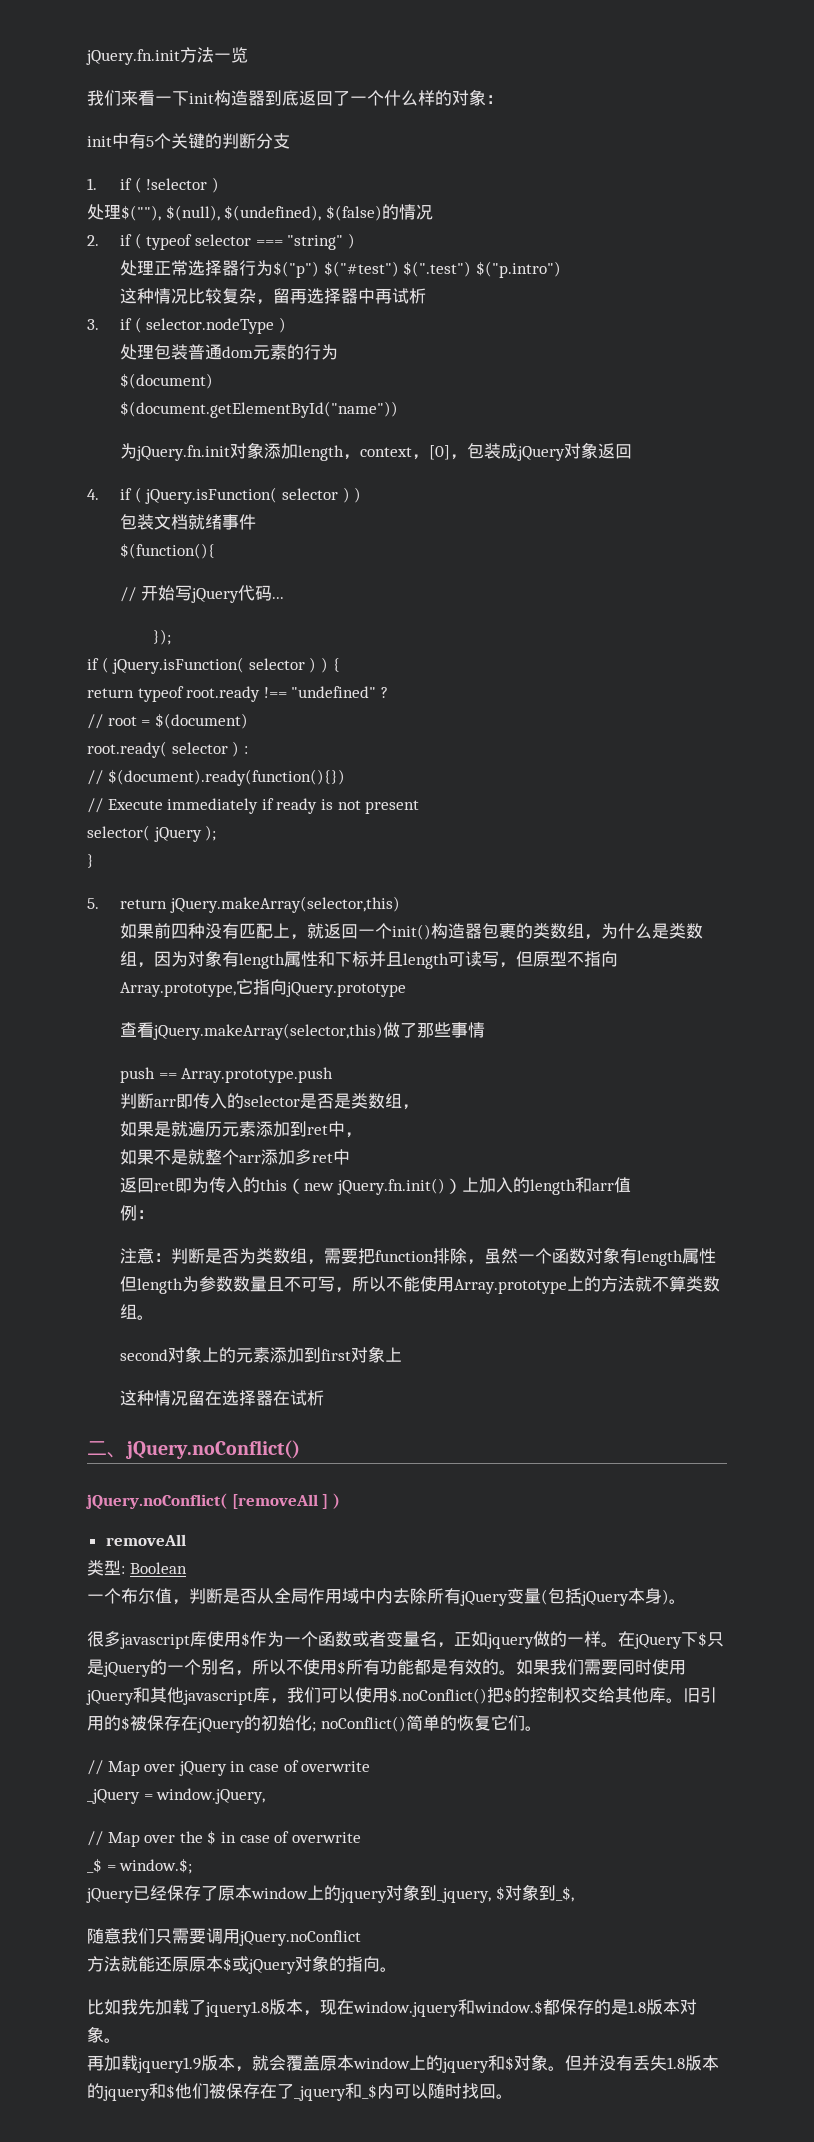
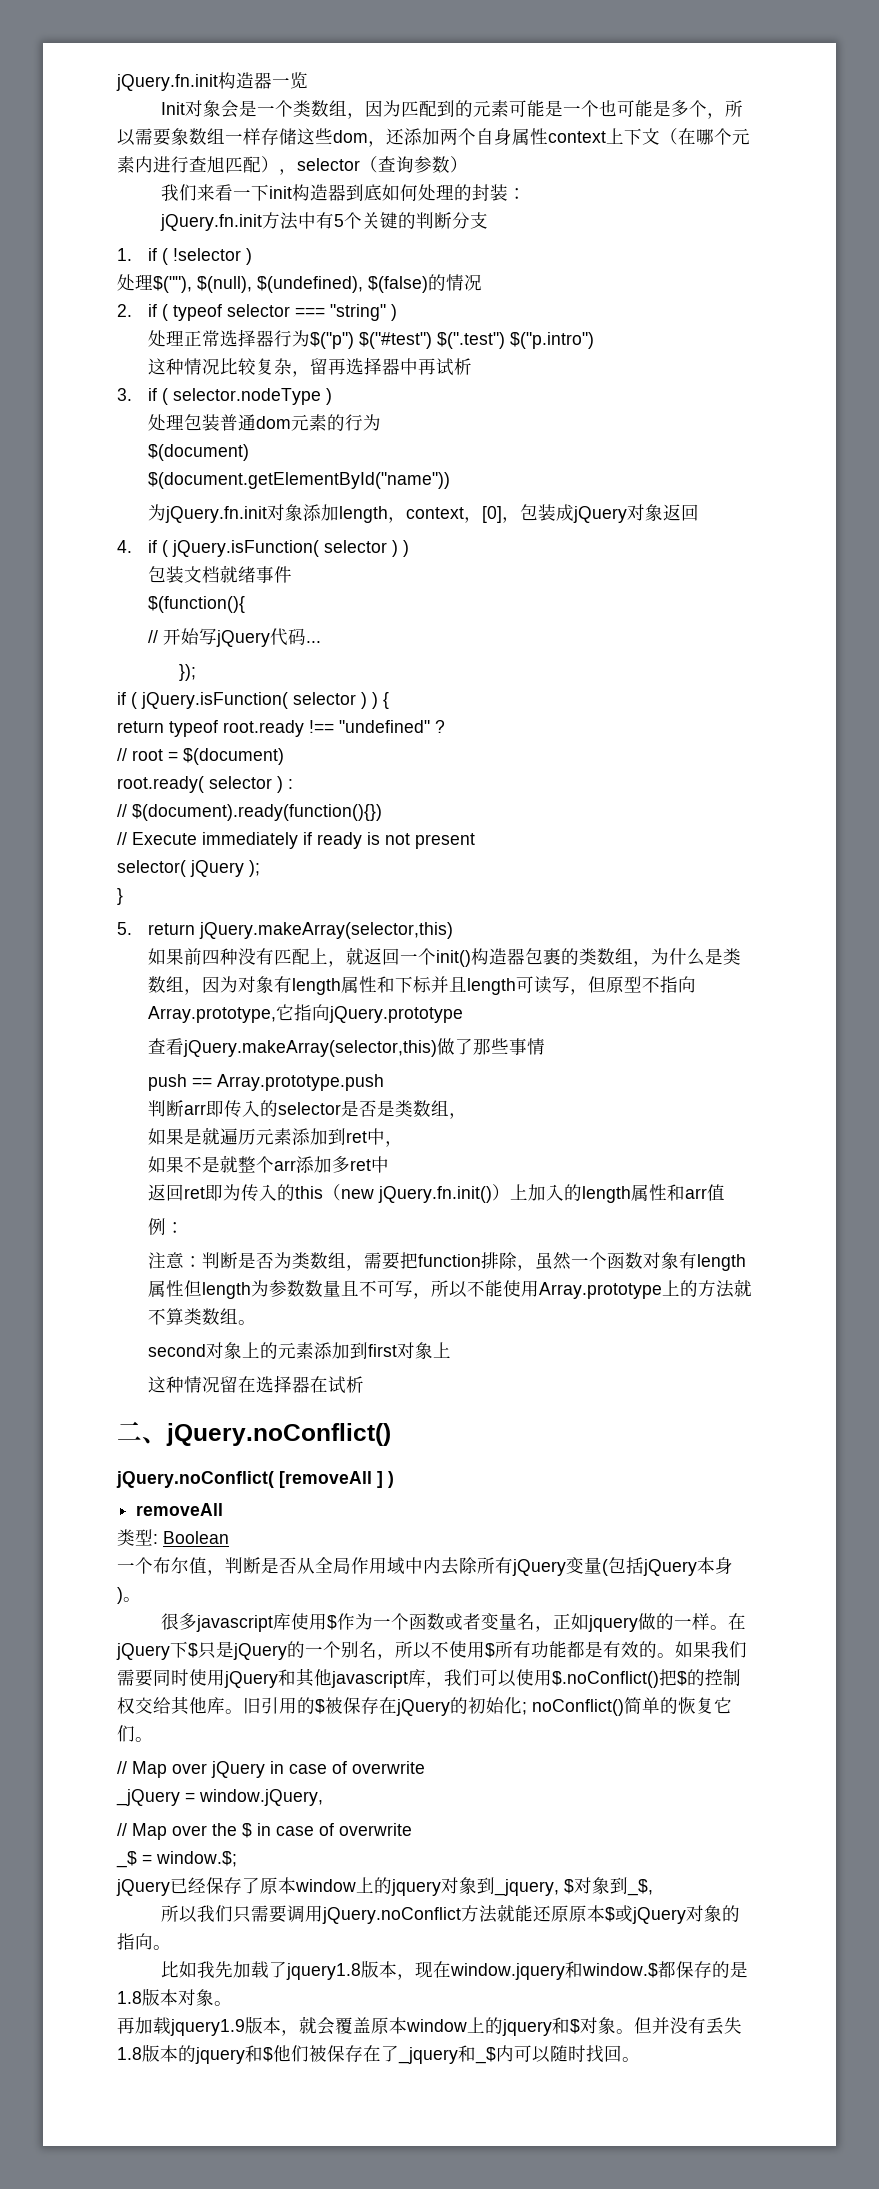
[86,47,214,65] jQuery.fn.init方法 -> [116,72,272,91] jQuery.fn.init构造器
(248, 55) none -> [161,100,744,119] [117,128,750,147] [117,156,468,175] // Init对象会是一个类数组，因为匹配到的元素可能是一个也可能是多个，所以需要象数组一样存储这些dom，还添加两个自身属性context上下文（在哪个元素内进行查旭匹配），selector（查询参数）
[299,89,503,106] [87,136,112,147] 返回了一个什么样的对象： // init -> [382,184,527,201] [160,212,299,231] 如何处理的封装： // jQuery.fn.init方法
(576, 1187) none -> [631,1184,668,1201] 属性
[87,1928,121,1944] 随意 -> [161,1905,198,1923] 所以
(361, 1938) // -> (462, 1915) none

